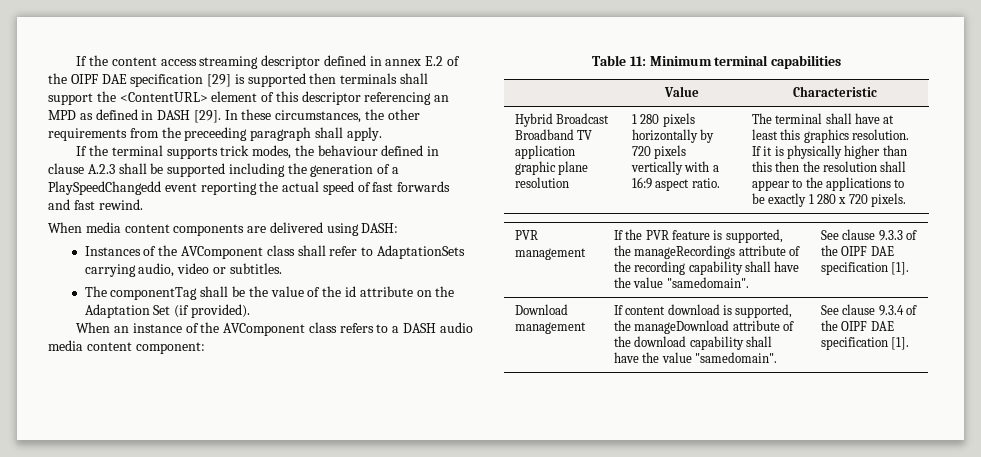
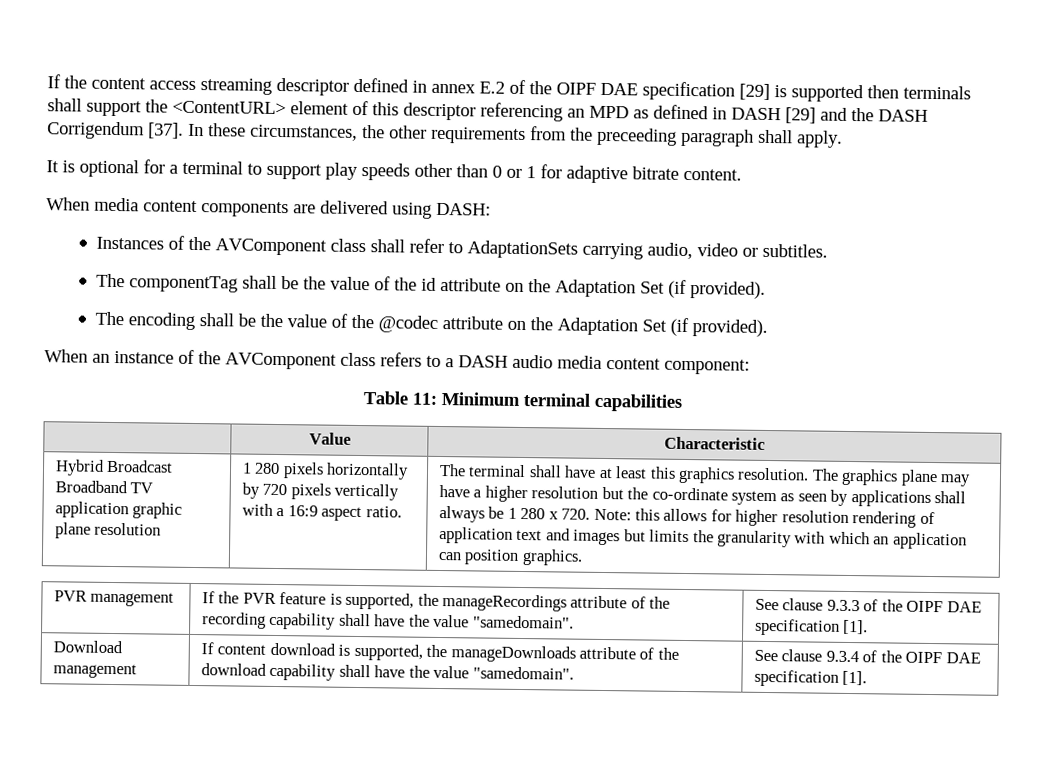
[193,110,221,123] [29]. -> [785,107,928,124] [47,121,184,140] [29] and the DASH Corrigendum [37].
[76,145,440,159] [48,163,400,177] [48,181,451,195] [48,199,143,210] If the terminal supports trick modes, the behaviour defined in clause A.2.3 shall be supported including the generation of a PlaySpeedChangedd event reporting the actual speed of fast forwards and fast rewind. -> [46,159,742,184] It is optional for a terminal to support play speeds other than 0 or 1 for adaptive bitrate content.
(251, 311) none -> [95,311,769,337] // The encoding shall be the value of the @codec attribute on the Adaptation Set (if provided).
[751,145,907,159] [751,161,907,172] [751,177,905,191] [751,193,907,207] If it is physically higher than this then the resolution shall appear to the applications to be exactly 1 280 x 720 pixels. -> [811,468,972,487] [438,484,967,507] [438,505,935,528] [438,526,967,550] [437,549,583,566] The graphics plane may have a higher resolution but the co-ordinate system as seen by applications shall always be 1 280 x 720. Note: this allows for higher resolution rendering of application text and images but limits the granularity with which an application can position graphics.
[634,320,730,334] manageDownload -> [450,645,576,663] manageDownloads

